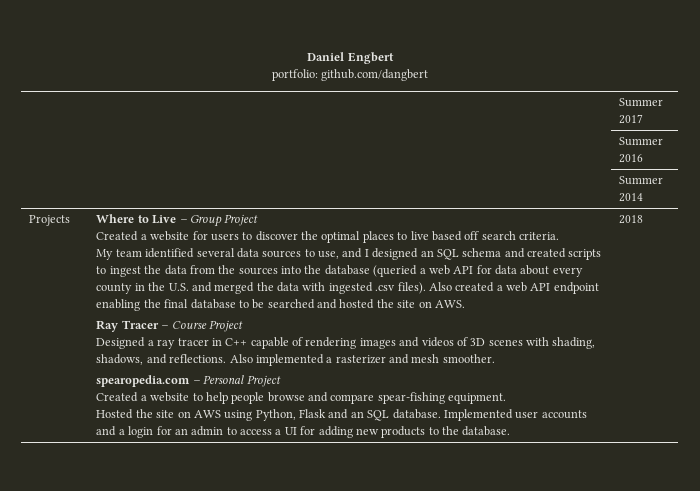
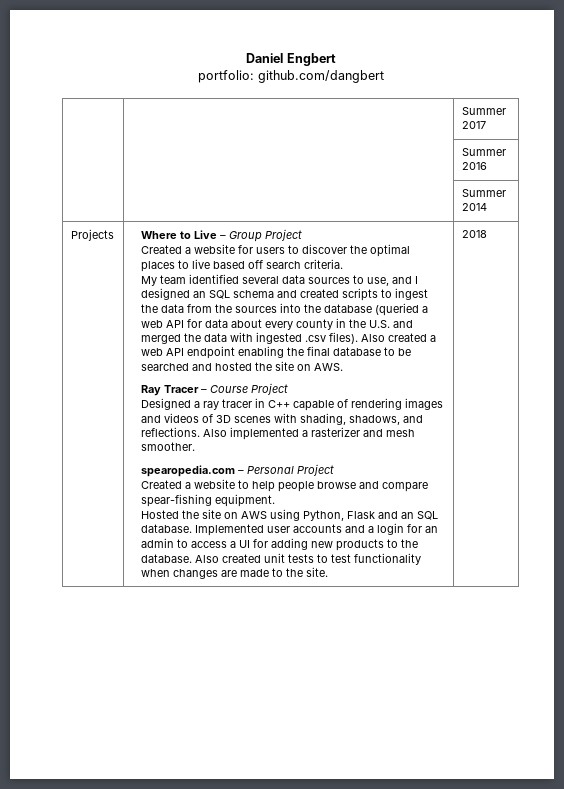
(511, 431) none -> [195,553,422,565] [141,567,329,579] Also created unit tests to test functionality when changes are made to the site.

